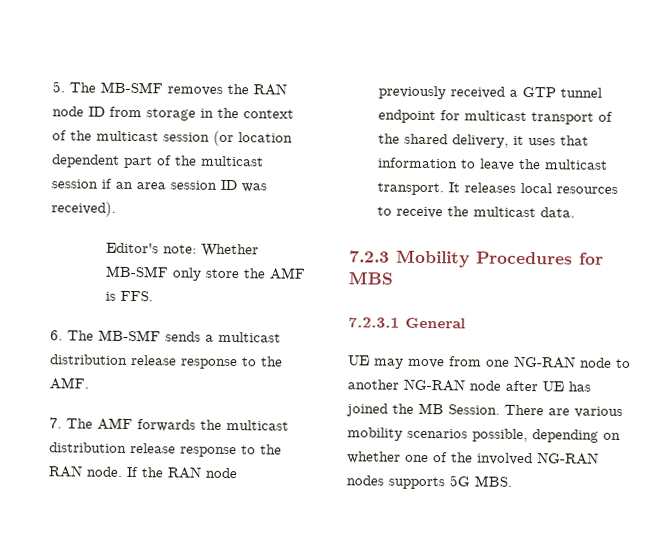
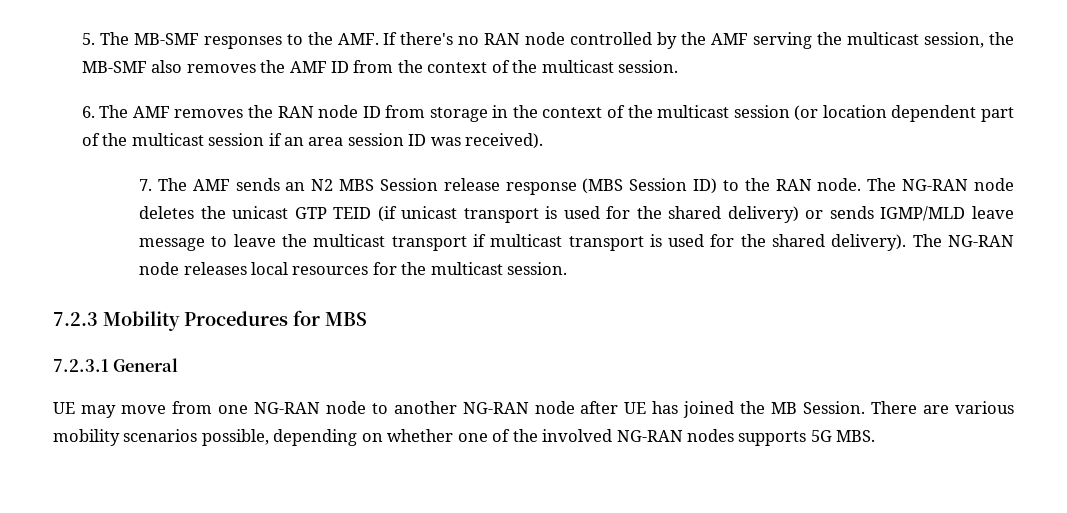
(163, 87) none -> [203,32,1015,49] [81,60,679,73] [81,105,170,118] responses to the AMF. If there's no RAN node controlled by the AMF serving the multicast session, the MB-SMF also removes the AMF ID from the context of the multicast session. // 6. The AMF
[106,242,260,258] [105,265,307,281] [105,290,154,302] [49,329,281,343] [49,354,283,370] [48,377,89,390] [48,417,289,432] [48,442,282,458] [47,465,237,479] [377,85,602,100] [377,109,613,125] [377,133,589,148] [377,157,608,171] [376,182,460,196] Editor's note: Whether MB-SMF only store the AMF is FFS. // 6. The MB-SMF sends a multicast distribution release response to the AMF. // 7. The AMF forwards the multicast distribution release response to the RAN node. If the RAN node previously received a GTP tunnel endpoint for multicast transport of the shared delivery, it uses that information to leave the multicast transport. It -> [139,178,1014,195] [139,206,1014,223] [139,234,1014,251] [139,262,180,275] 7. The AMF sends an N2 MBS Session release response (MBS Session ID) to the RAN node. The NG-RAN node deletes the unicast GTP TEID (if unicast transport is used for the shared delivery) or sends IGMP/MLD leave message to leave the multicast transport if multicast transport is used for the shared delivery). The NG-RAN node
[376,206,575,219] to receive the multicast data. -> [372,262,568,275] for the multicast session.

